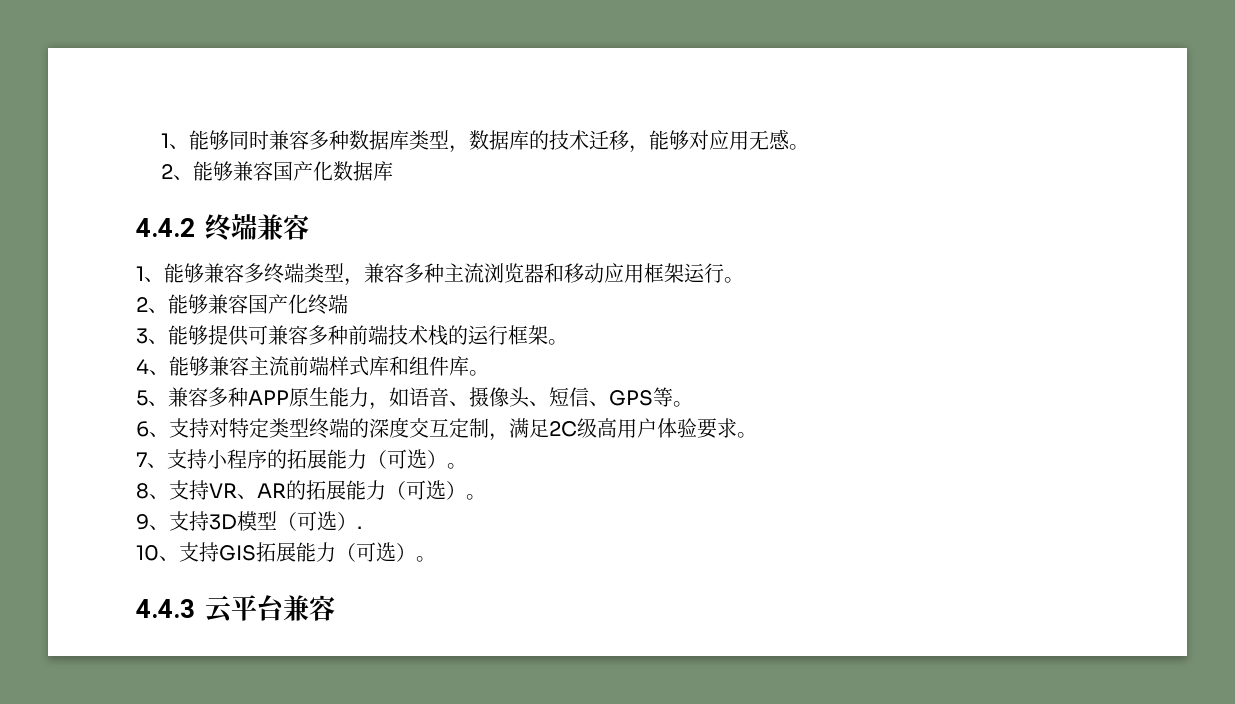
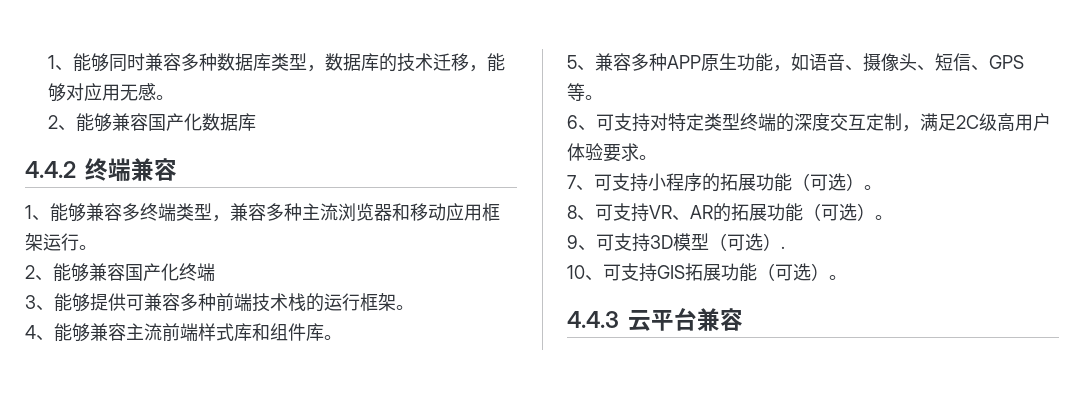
[329,387,369,407] 能力 -> [737,53,773,72] 功能
(169, 434) none -> [596,114,614,131] 可
(167, 465) none -> [594,174,612,191] 可
[327,449,367,469] 能力 -> [756,173,792,192] 功能
(169, 496) none -> [595,204,613,221] 可
[346,480,386,500] 能力 -> [767,203,803,222] 功能
(169, 527) none -> [596,234,614,251] 可
(179, 558) none -> [603,264,621,281] 可
[296,542,336,562] 能力 -> [721,263,757,282] 功能

